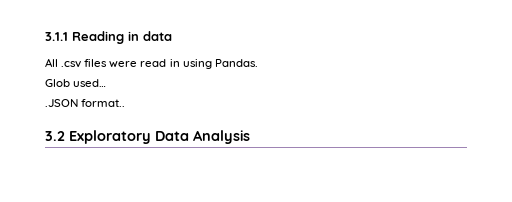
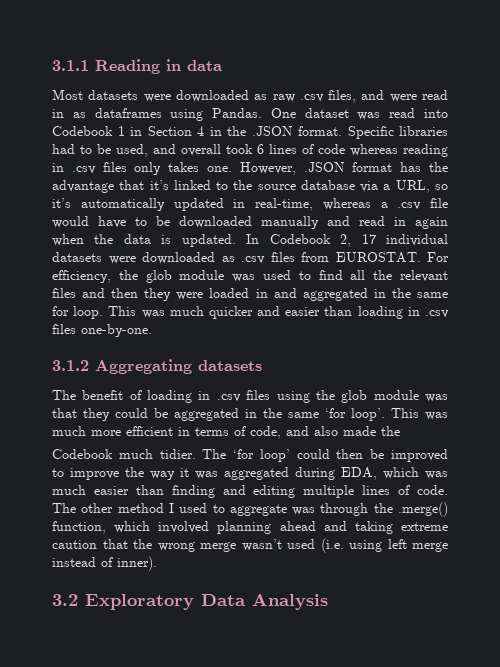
[45,58,108,68] All .csv files -> [52,89,385,103] Most datasets were downloaded as raw .csv files, and
(180, 63) none -> [72,108,162,118] as dataframes
[45,79,107,87] [45,99,126,107] // Glob used… // .JSON format.. -> [270,108,448,120] [52,126,448,139] [52,144,448,157] [52,162,449,175] [52,180,448,193] [52,198,448,211] [52,216,448,229] [52,234,449,247] [52,252,449,264] [52,270,449,283] [52,288,448,301] [52,306,450,319] [52,324,152,337] [52,359,262,374] [52,390,449,403] [52,408,448,421] [52,426,400,439] [52,449,448,462] [52,467,448,480] [52,485,449,498] [52,502,449,517] [52,521,449,534] [52,538,448,553] [52,556,157,571] One dataset was read into Codebook 1 in Section 4 in the .JSON format. Specific libraries had to be used, and overall took 6 lines of code whereas reading in .csv files only takes one. However, .JSON format has the advantage that it’s linked to the source database via a URL, so it’s automatically updated in real-time, whereas a .csv file would have to be downloaded manually and read in again when the data is updated. In Codebook 2, 17 individual datasets were downloaded as .csv files from EUROSTAT. For efficiency, the glob module was used to find all the relevant files and then they were loaded in and aggregated in the same for loop. This was much quicker and easier than loading in .csv files one-by-one. // 3.1.2 Aggregating datasets // The benefit of loading in .csv files using the glob module was that they could be aggregated in the same ‘for loop’. This was much more efficient in terms of code, and also made the // Codebook much tidier. The ‘for loop’ could then be improved to improve the way it was aggregated during EDA, which was much easier than finding and editing multiple lines of code. The other method I used to aggregate was through the .merge() function, which involved planning ahead and taking extreme caution that the wrong merge wasn’t used (i.e. using left merge instead of inner).

